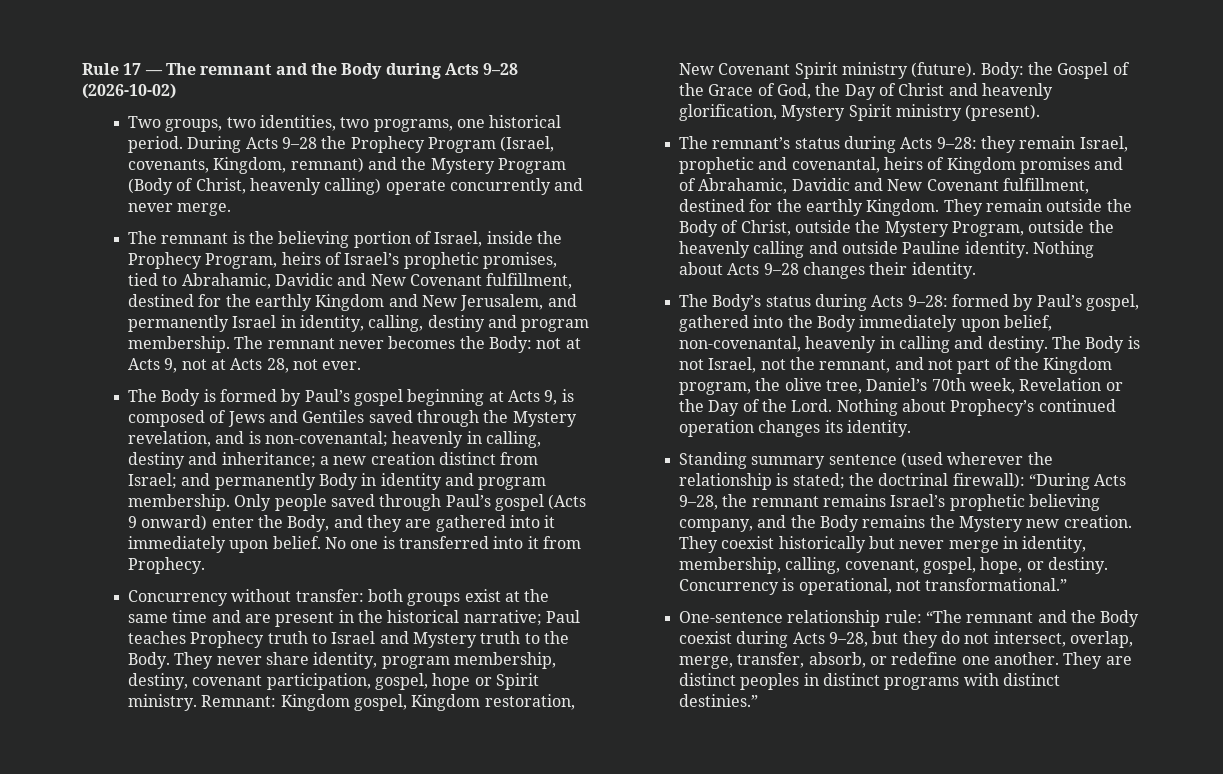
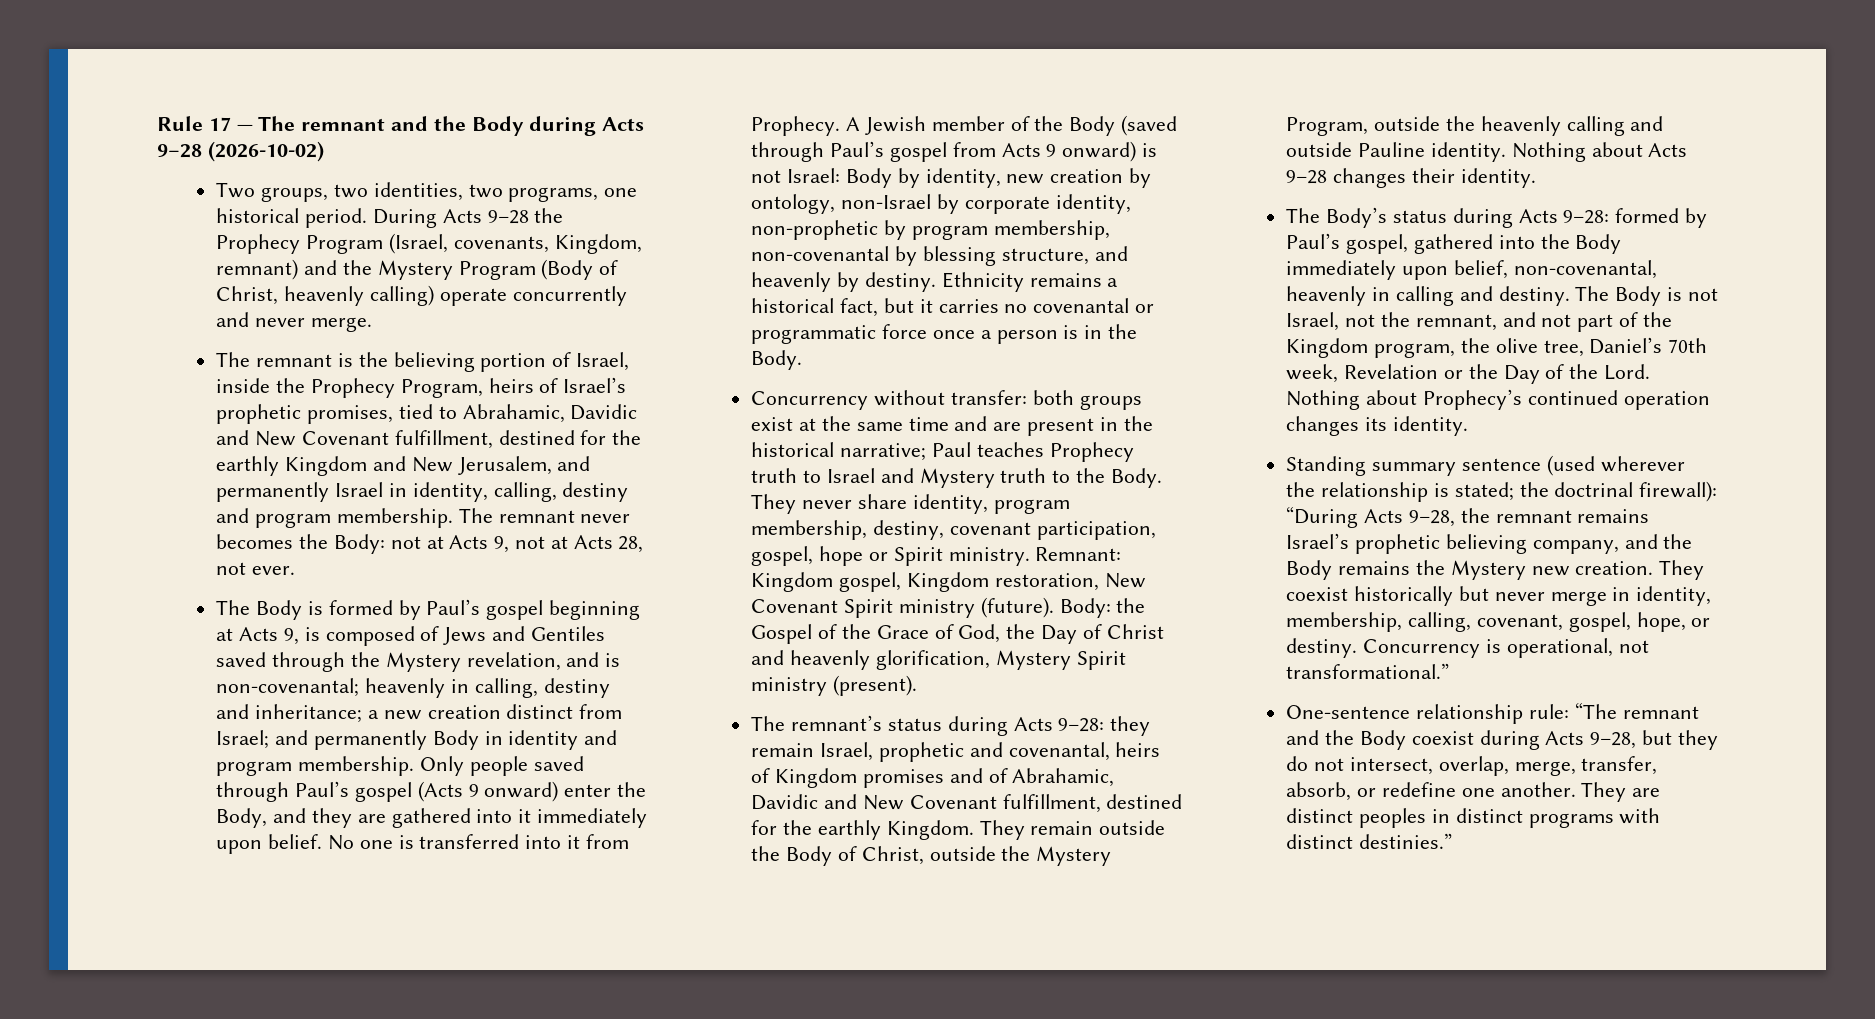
(206, 565) none -> [846,115,1177,136] [751,141,1157,162] [751,168,1151,188] [751,194,1131,214] [751,220,1110,240] [751,246,1128,266] [751,272,1119,292] [751,298,1154,317] [751,324,1137,344] [751,350,803,370] A Jewish member of the Body (saved through Paul’s gospel from Acts 9 onward) is not Israel: Body by identity, new creation by ontology, non-Israel by corporate identity, non-prophetic by program membership, non-covenantal by blessing structure, and heavenly by destiny. Ethnicity remains a historical fact, but it carries no covenantal or programmatic force once a person is in the Body.

